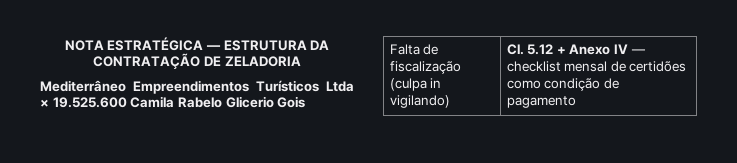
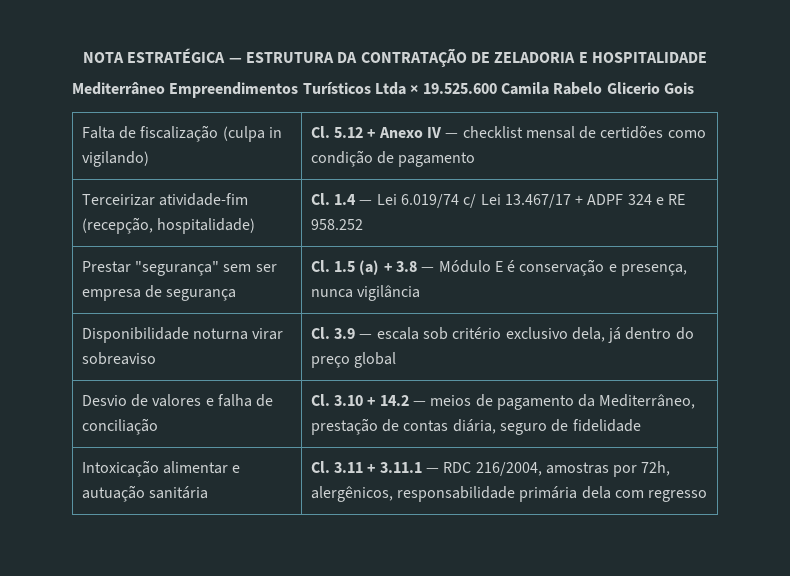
(301, 61) none -> [578,52,707,63] E HOSPITALIDADE
(576, 102) none -> [81,193,248,206] [81,217,255,234] [310,193,686,208] [310,219,363,230] [81,261,277,276] [81,285,237,301] [310,259,688,276] [310,285,420,301] [81,327,284,343] [81,352,156,365] [310,327,694,343] [310,352,396,368] [81,394,274,407] [81,418,158,435] [310,394,696,410] [310,418,641,435] [81,460,241,477] [81,485,208,502] [310,461,671,477] [310,486,708,502] // Terceirizar atividade-fim (recepção, hospitalidade) | Cl. 1.4 — Lei 6.019/74 c/ Lei 13.467/17 + ADPF 324 e RE 958.252 // Prestar "segurança" sem ser empresa de segurança | Cl. 1.5 (a) + 3.8 — Módulo E é conservação e presença, nunca vigilância // Disponibilidade noturna virar sobreaviso | Cl. 3.9 — escala sob critério exclusivo dela, já dentro do preço global // Desvio de valores e falha de conciliação | Cl. 3.10 + 14.2 — meios de pagamento da Mediterrâneo, prestação de contas diária, seguro de fidelidade // Intoxicação alimentar e autuação sanitária | Cl. 3.11 + 3.11.1 — RDC 216/2004, amostras por 72h, alergênicos, responsabilidade primária dela com regresso

